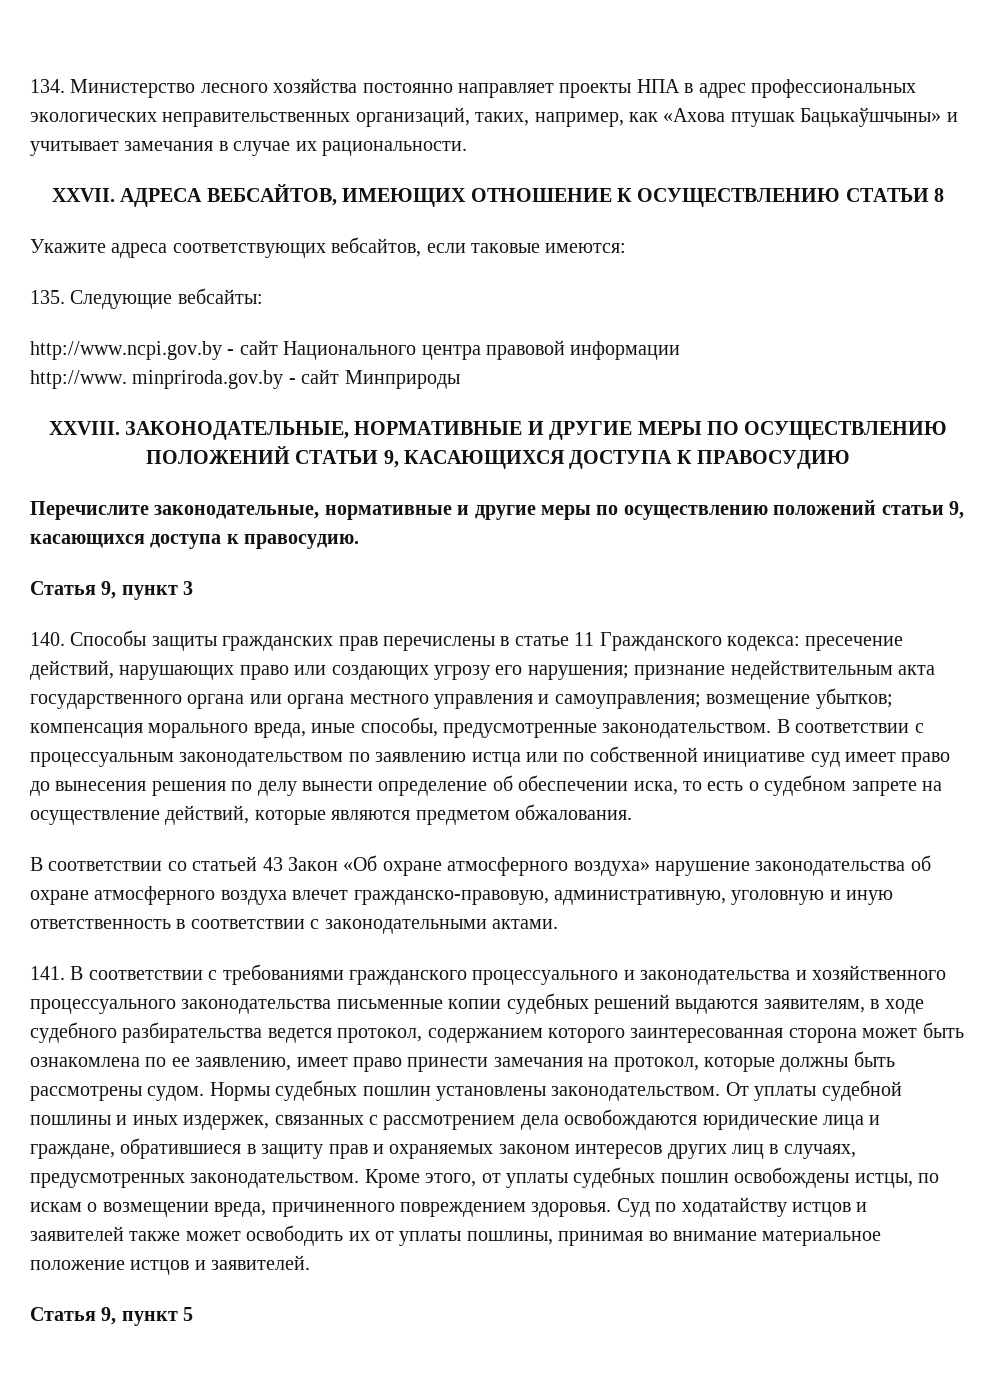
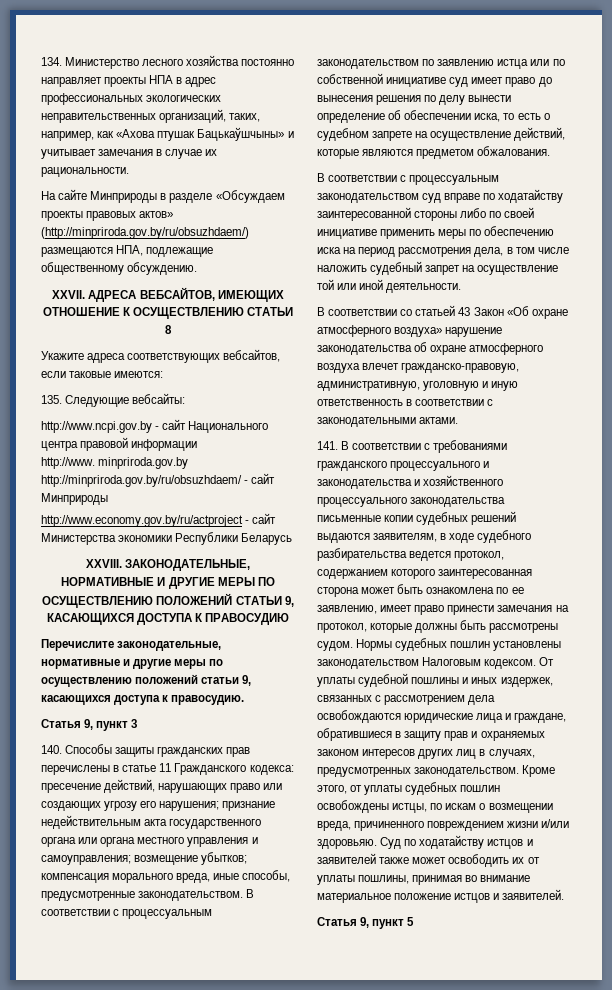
(467, 148) none -> [41,189,285,203] [41,211,174,221] [41,227,249,239] [41,245,214,257] [41,262,198,275] // На сайте Минприроды в разделе «Обсуждаем проекты правовых актов» (http://minpriroda.gov.by/ru/obsuzhdaem/) размещаются НПА, подлежащие общественному обсуждению.
(284, 379) none -> [41,475,242,487] http://minpriroda.gov.by/ru/obsuzhdaem/
(460, 379) none -> [41,513,277,527] [41,532,293,545] // http://www.economy.gov.by/ru/actproject - сайт Министерства экономики Республики Беларусь
(632, 812) none -> [317,173,500,185] [317,189,564,203] [317,207,535,221] [317,226,555,239] [317,247,569,257] [317,261,559,275] [317,279,462,293] // В соответствии с процессуальным законодательством суд вправе по ходатайству заинтересованной стороны либо по своей инициативе применить меры по обеспечению иска на период рассмотрения дела, в том числе наложить судебный запрет на осуществление той или иной деятельности.
[551,1086,721,1101] законодательством. -> [317,657,537,669] законодательством Налоговым кодексом.
[531,1202,612,1217] здоровья. -> [507,819,570,828] [317,839,377,849] жизни и/или здоровьяю.

